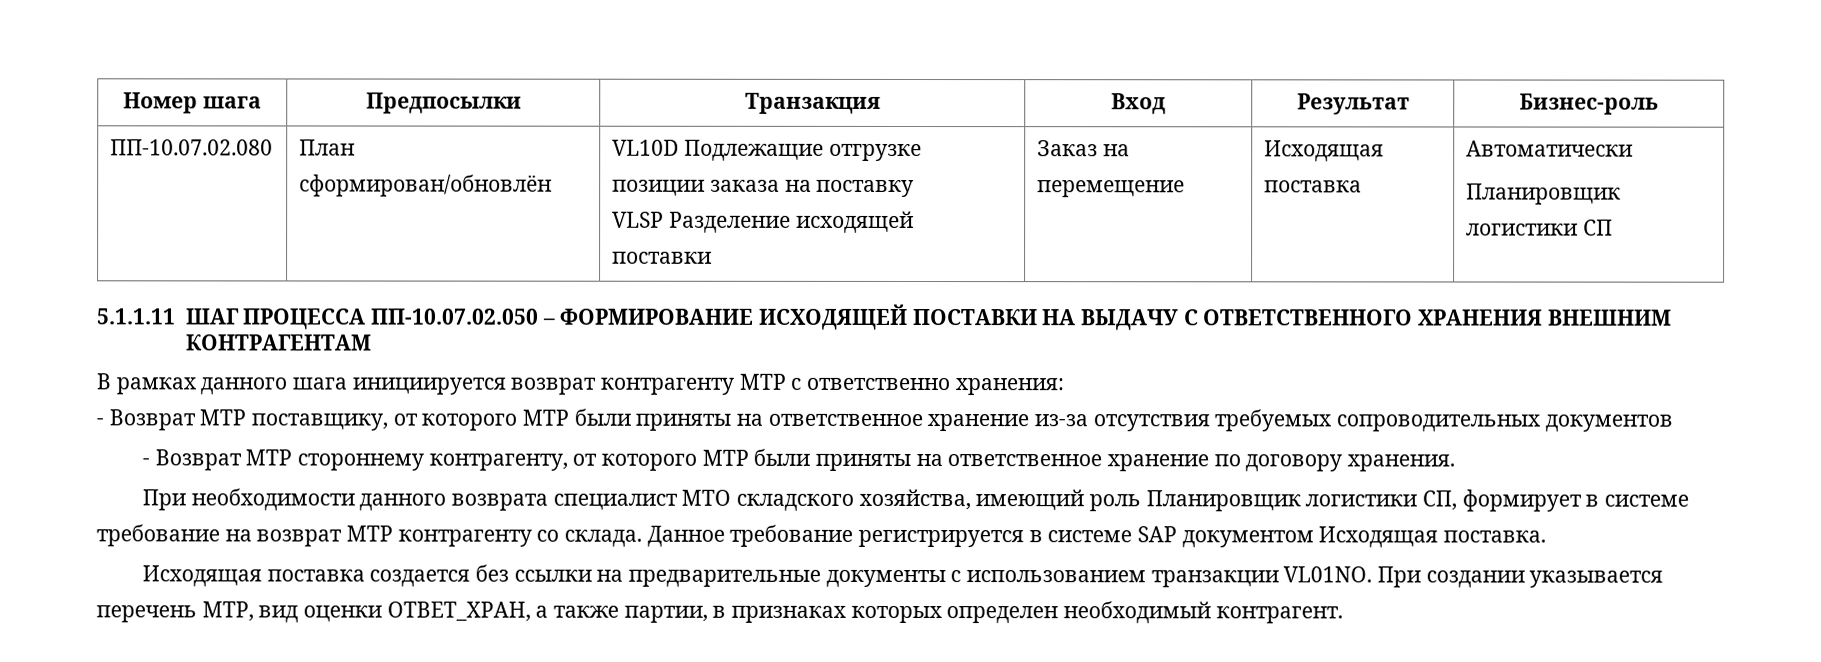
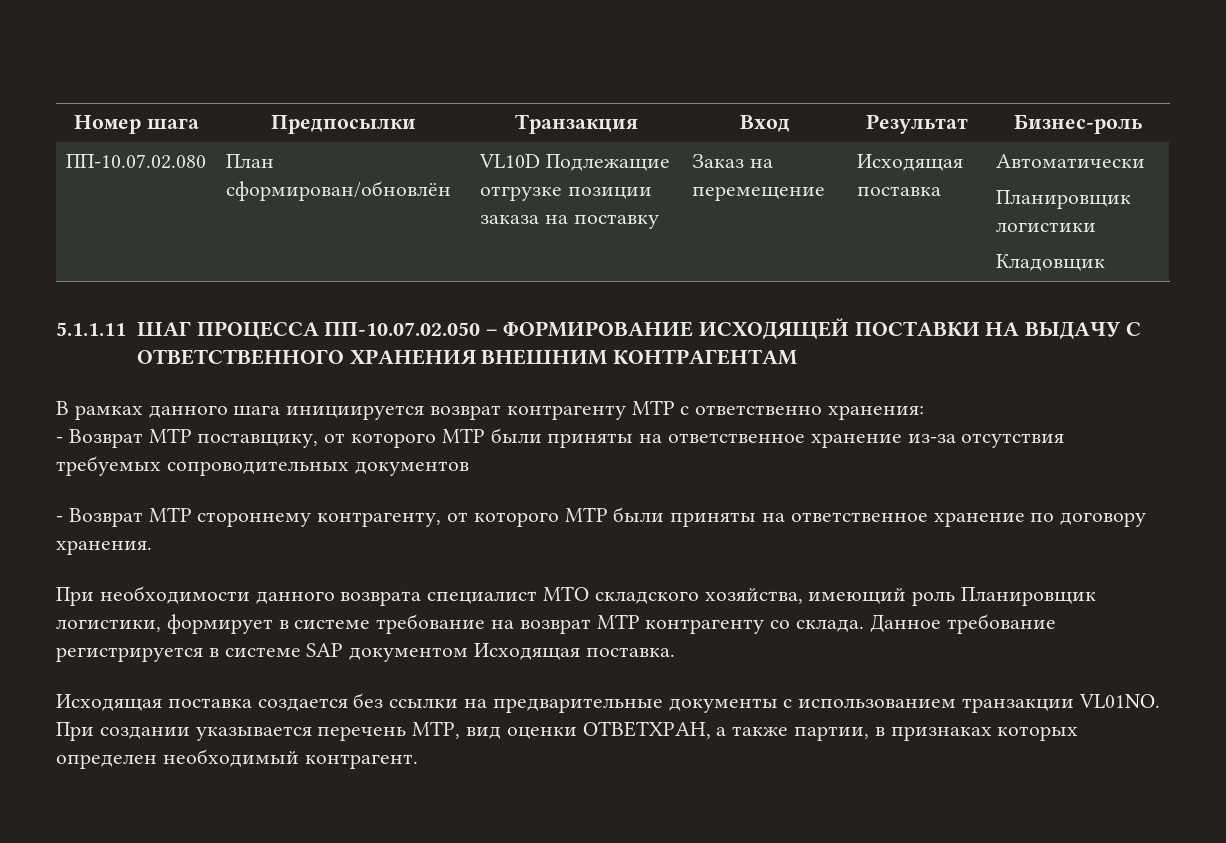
[612,210,914,234] [612,251,713,264] // VLSP Разделение исходящей поставки -> (659, 221) none
[1582,219,1613,236] СП -> [995,254,1105,271] // Кладовщик
[1305,490,1457,511] логистики СП, -> [56,619,161,632] логистики,
[386,601,531,622] ОТВЕТ_ХРАН, -> [582,721,711,739] ОТВЕТХРАН,

